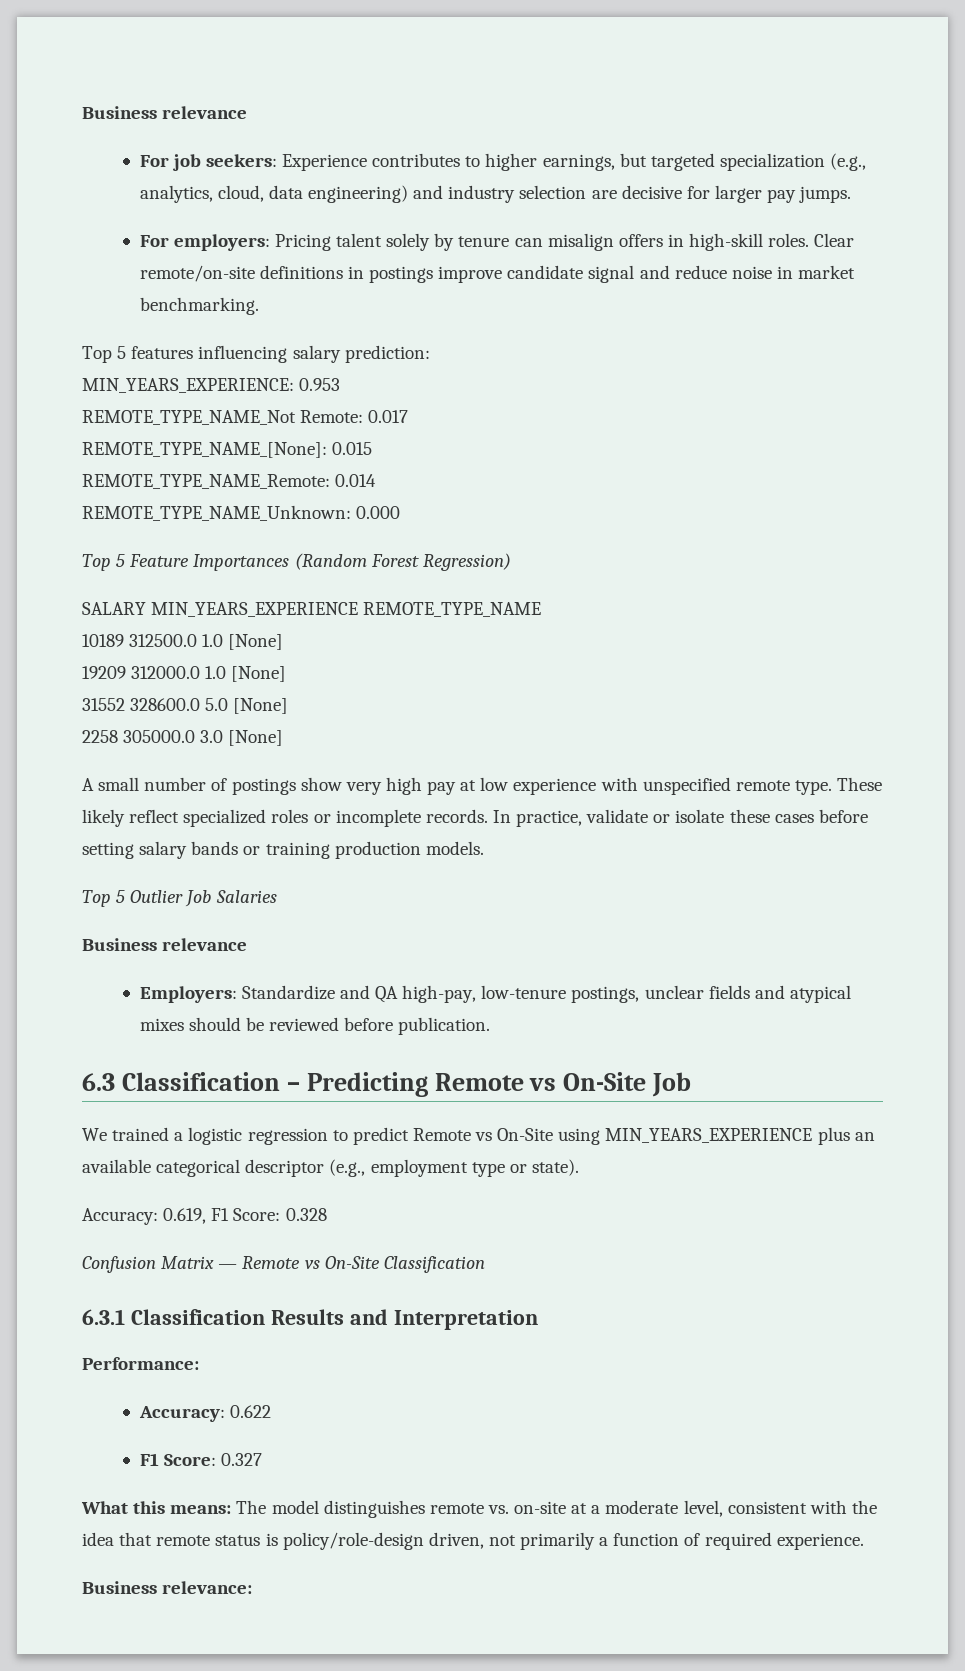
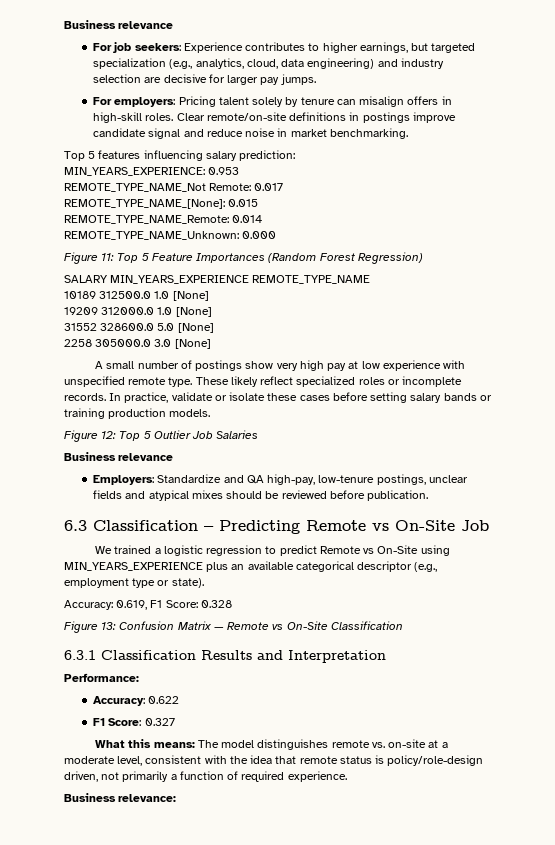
(401, 512) none -> [64,252,115,264] Figure 11:
(484, 848) none -> [64,430,117,442] Figure 12:
(327, 1214) none -> [64,621,117,633] Figure 13:

